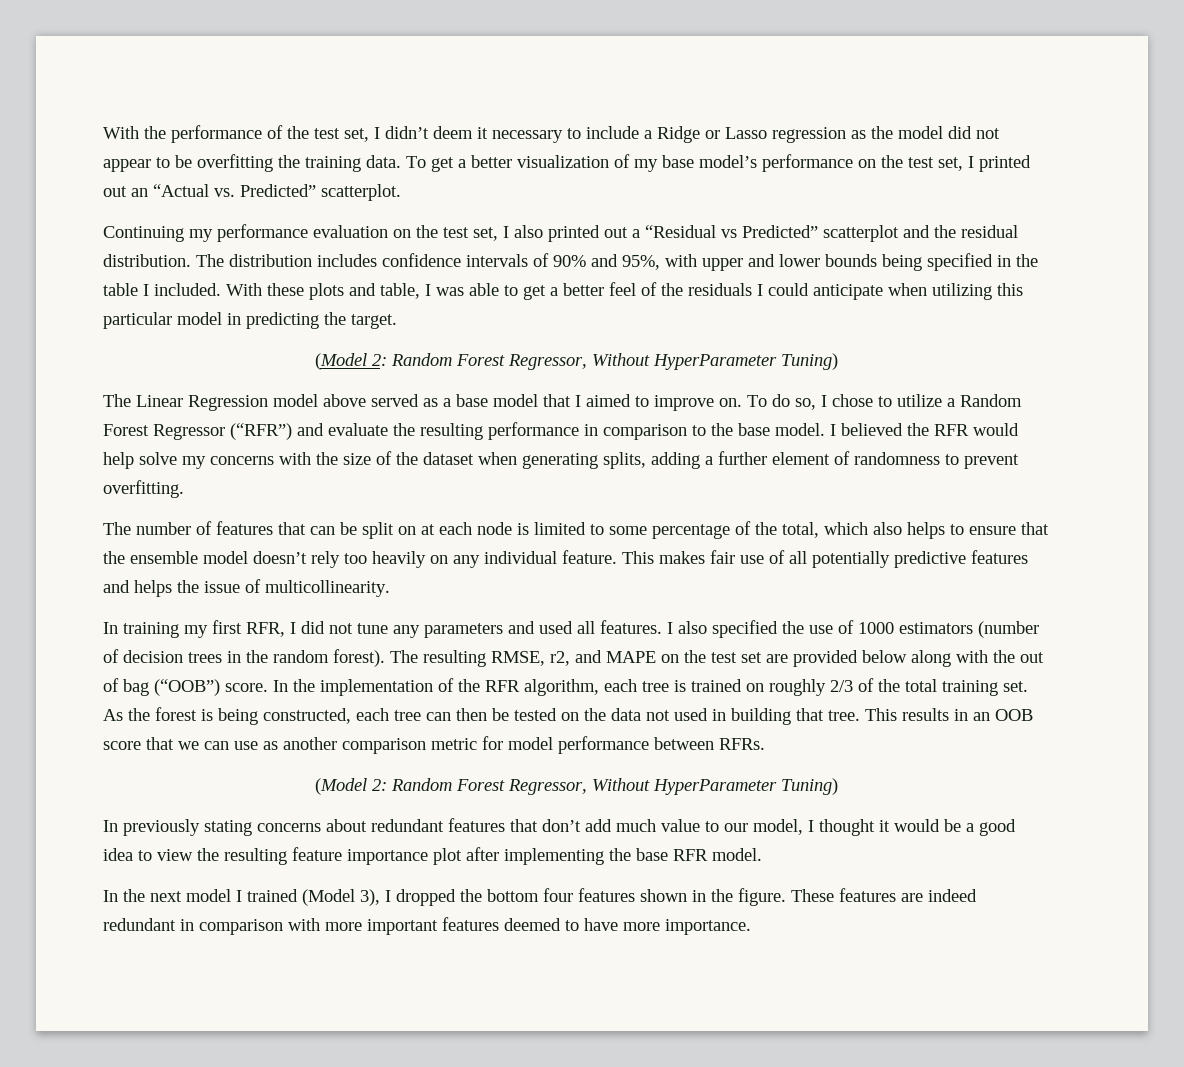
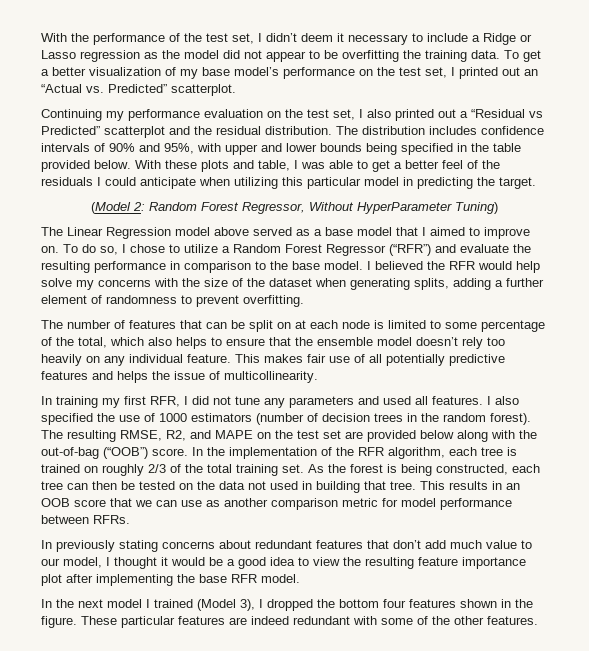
[143,283,221,296] I included. -> [41,160,131,172] provided below.
[550,651,570,666] r2, -> [166,430,186,441] R2,
[1020,652,1044,663] [103,678,149,696] out of bag -> [41,447,99,459] out-of-bag
[314,778,838,795] // (Model 2: Random Forest Regressor, Without HyperParameter Tuning) -> (130, 519) none
(834, 895) none -> [121,616,175,628] particular
[180,917,751,935] in comparison with more important features deemed to have more importance. -> [353,616,538,625] with some of the other features.

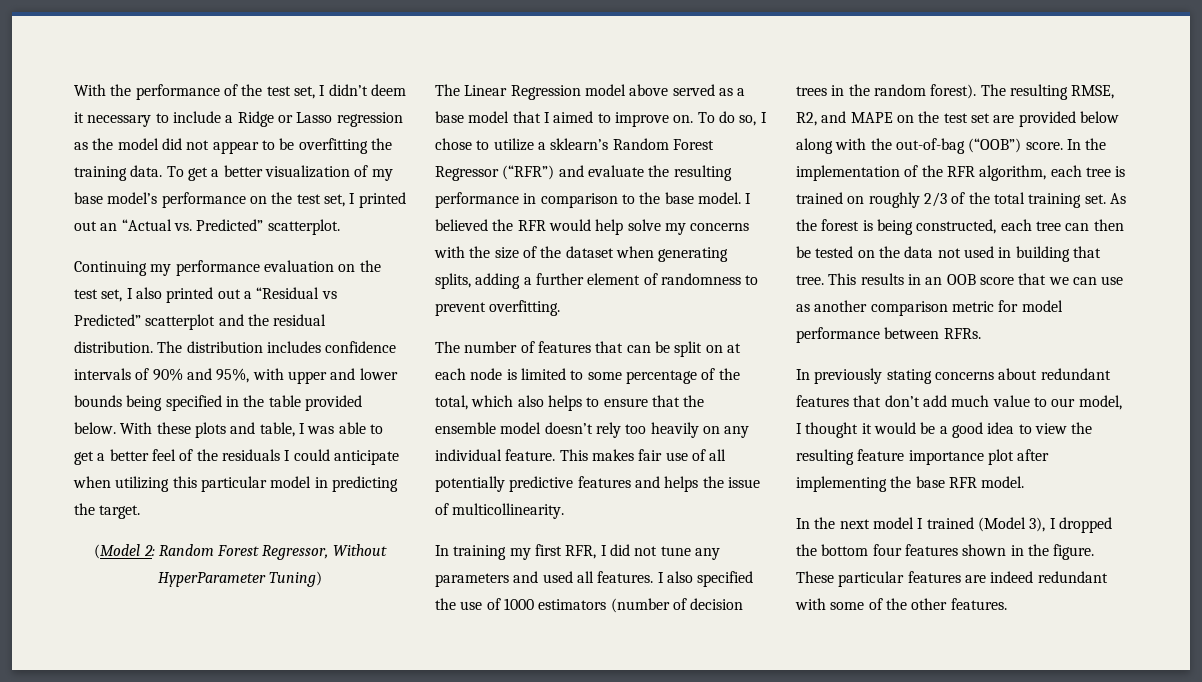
(230, 249) none -> [550,138,609,150] sklearn’s

